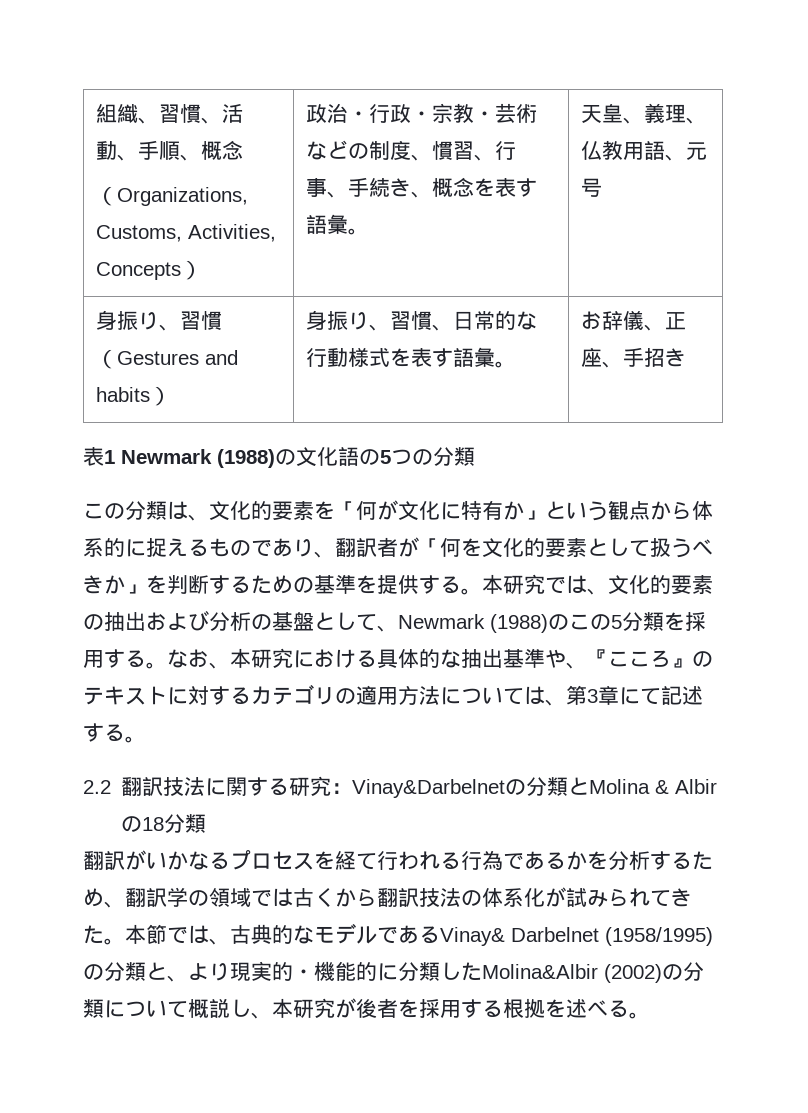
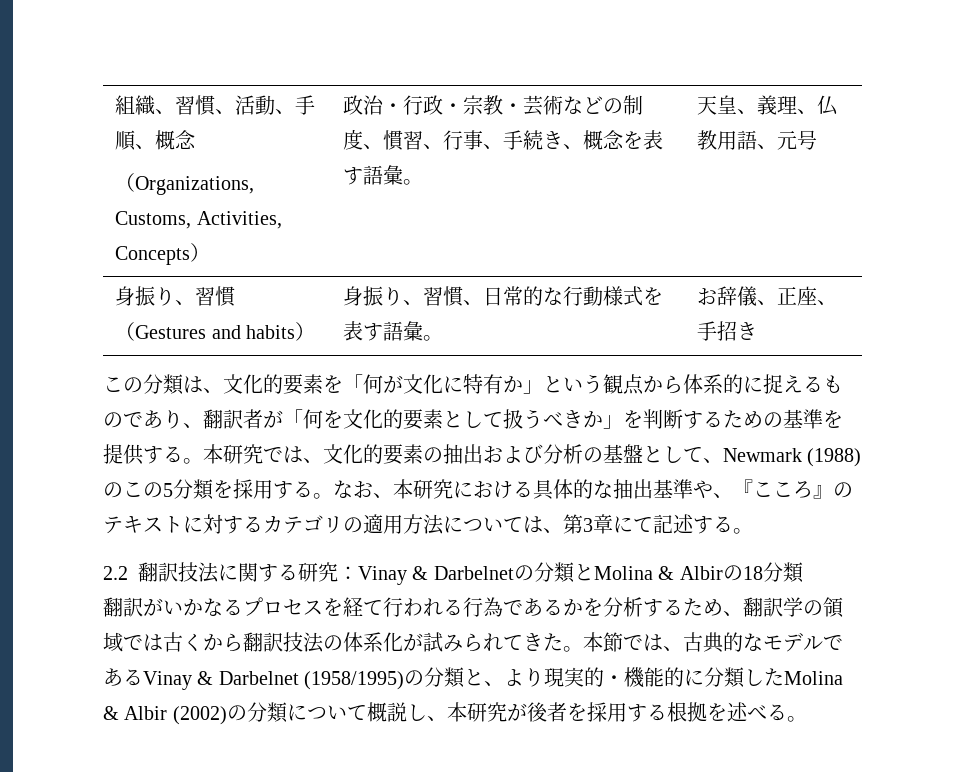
[83,447,475,468] // 表1 Newmark (1988)の文化語の5つの分類 -> (758, 331) none
[352,779,506,798] Vinay&Darbelnet -> [358,566,514,585] Vinay & Darbelnet
[440,927,505,946] Vinay& -> [143,671,214,690] Vinay &
[482,964,598,979] Molina&Albir -> [784,671,844,685] [103,706,168,720] Molina & Albir

